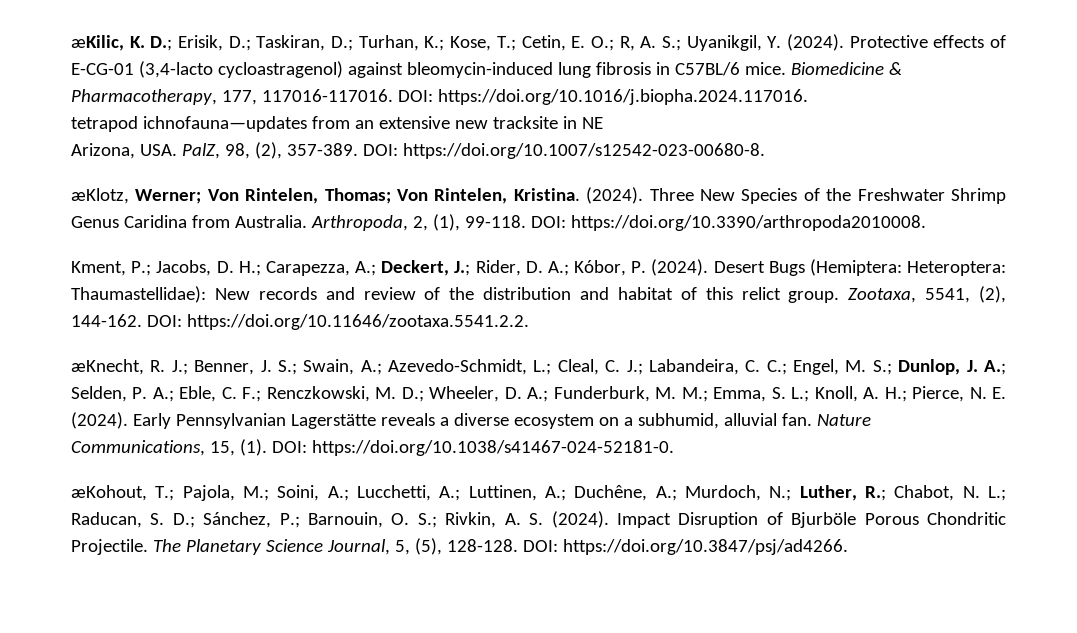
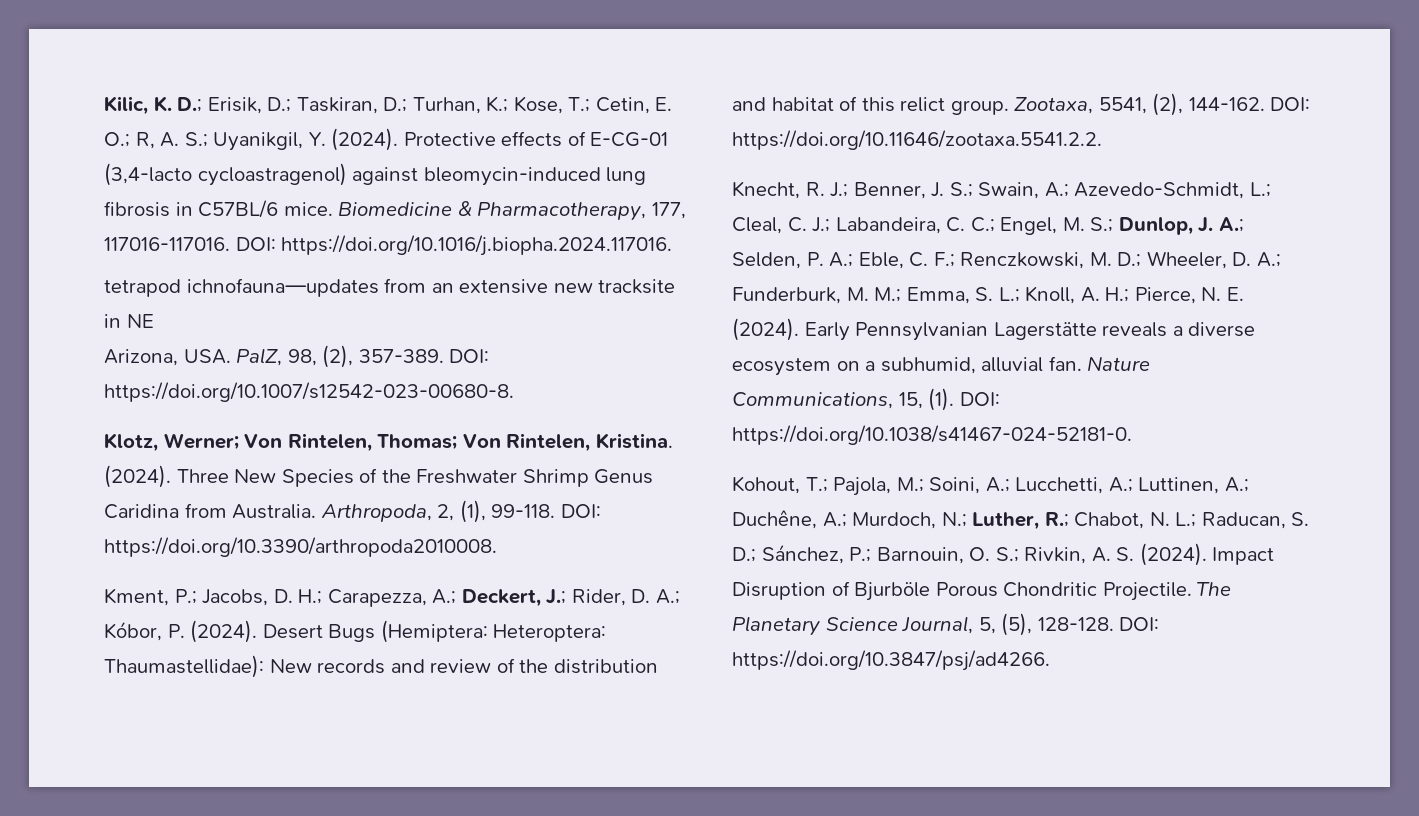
[71,35,124,51] æKilic, -> [104,96,148,115] Kilic,
[71,188,129,204] æKlotz, -> [104,433,158,452] Klotz,
[71,359,144,375] æKnecht, -> [732,181,800,199] Knecht,
[71,485,147,501] æKohout, -> [732,476,800,494] Kohout,

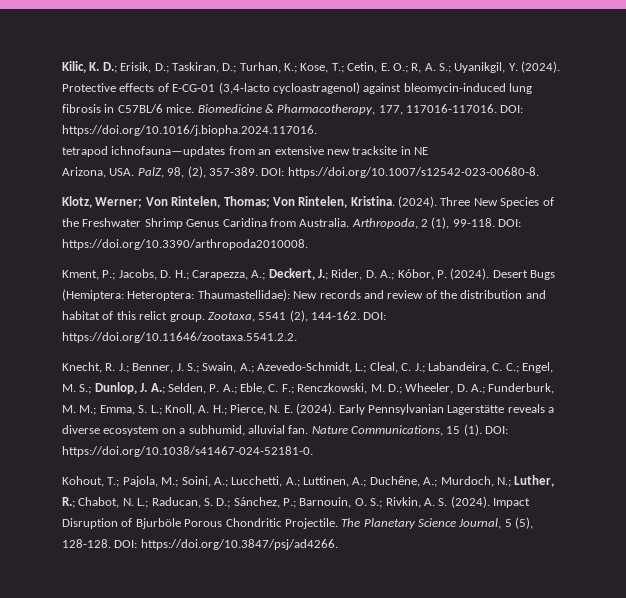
[437,504,455,521] 2, -> [421,219,428,227] 2
[1098,97,1147,114] 5541, -> [258,312,287,320] 5541
[898,392,923,409] 15, -> [446,426,461,434] 15
[978,617,996,634] 5, -> [504,519,512,527] 5

